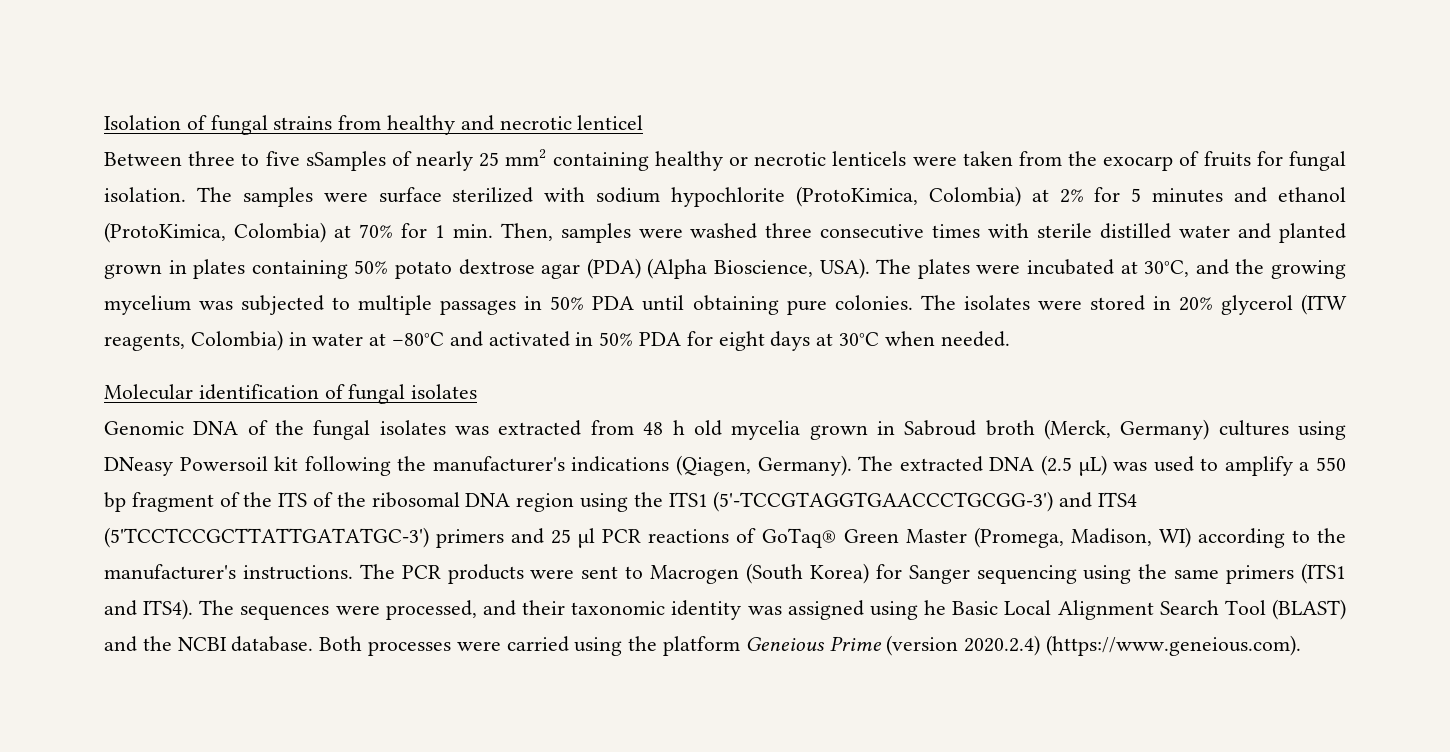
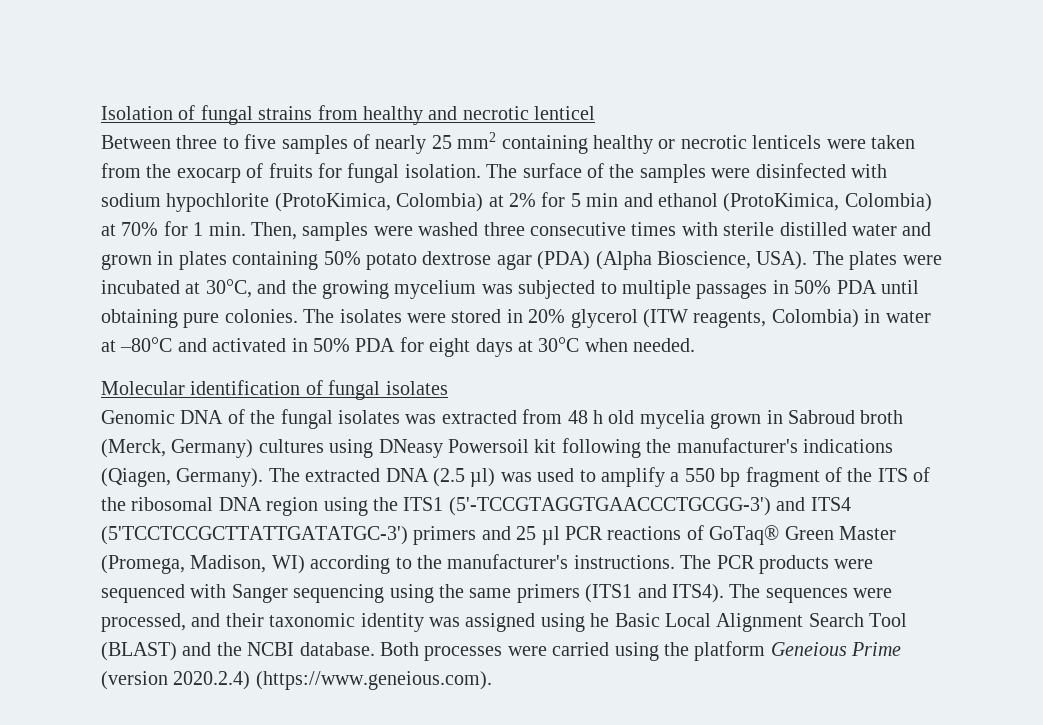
[305,151,386,171] sSamples -> [281,135,348,154] samples
[242,187,534,207] samples were surface sterilized -> [522,163,846,183] surface of the samples were disinfected
[1152,188,1224,203] minutes -> [586,193,619,207] min
[1278,223,1346,243] planted -> (932, 229) none
[1078,455,1107,476] µL) -> [470,468,496,487] µl)
[581,563,902,584] sent to Macrogen (South Korea) for -> [101,584,227,603] sequenced with

